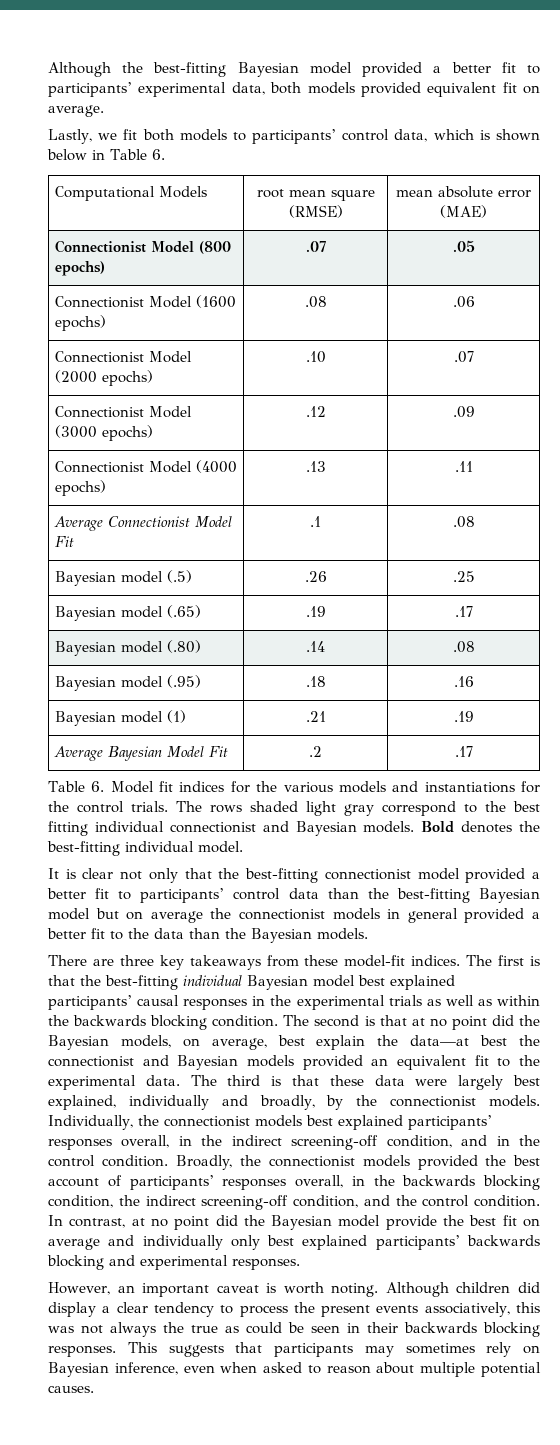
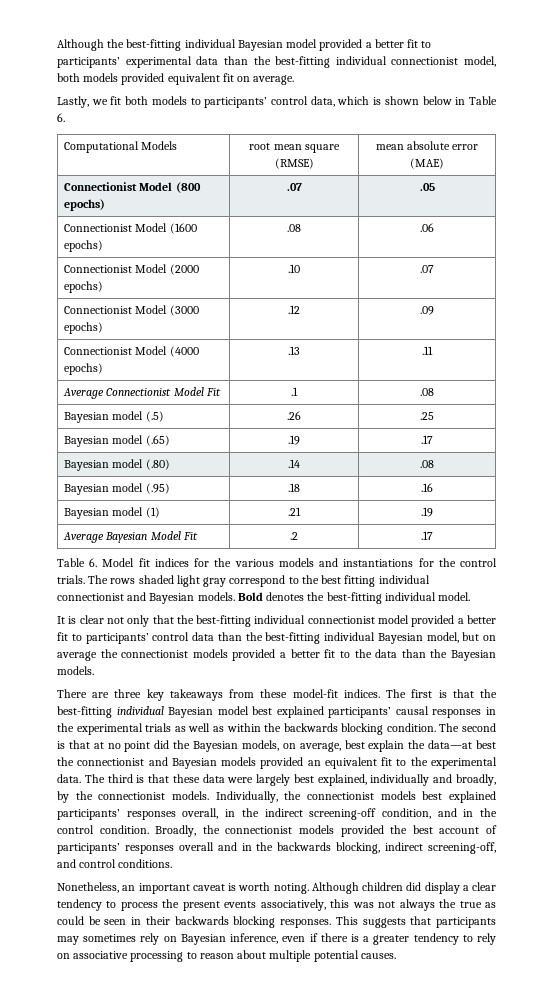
(227, 69) none -> [184,39,236,48] individual
[231,82,265,95] data, -> [196,56,496,68] data than the best-fitting individual connectionist model,
(319, 875) none -> [254,615,306,624] individual
[478,888,540,903] [48,908,90,920] Bayesian model -> [324,632,459,644] individual Bayesian model,
[387,908,458,923] in general -> (228, 653) none
[295,1175,343,1188] overall, -> [178,842,237,851] overall and
[483,1175,540,1190] [48,1195,540,1210] [48,1215,541,1230] [48,1235,540,1250] [47,1255,300,1270] [48,1282,110,1295] blocking condition, the indirect screening-off condition, and the control condition. In contrast, at no point did the Bayesian model provide the best fit on average and individually only best explained participants’ backwards blocking and experimental responses. // However, -> [336,842,497,854] [57,859,173,868] [57,882,119,893] blocking, indirect screening-off, and control conditions. // Nonetheless,
[220,1362,303,1373] when asked -> [309,933,497,945] [57,951,184,962] if there is a greater tendency to rely on associative processing

